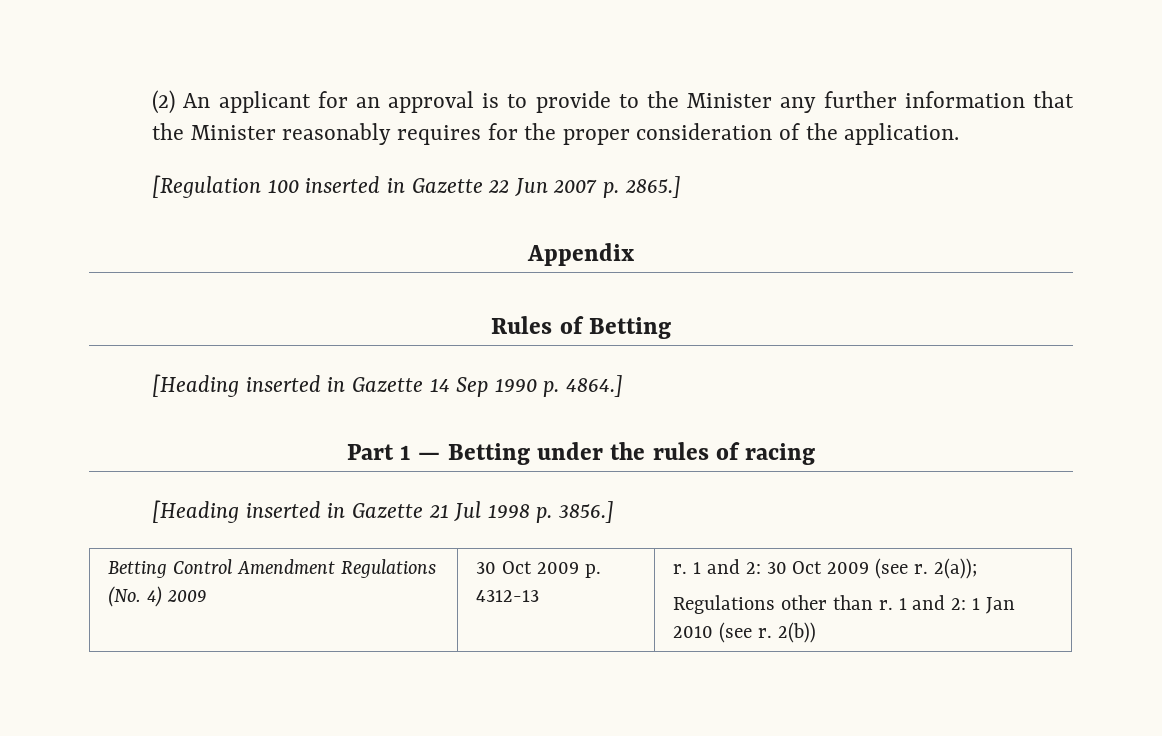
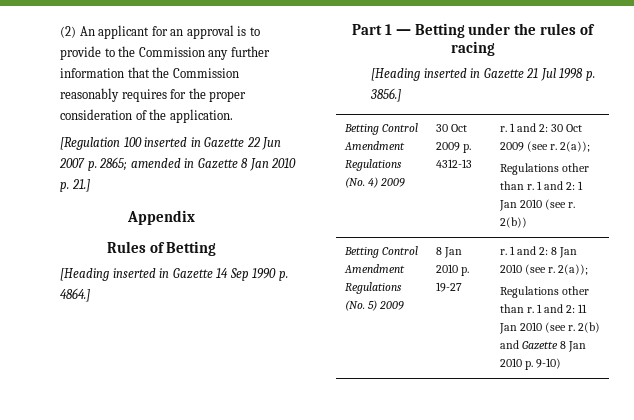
[687,93,773,108] Minister -> [138,47,205,57] Commission
[190,125,276,140] Minister -> [172,68,239,78] Commission
[624,176,681,198] 2865.] -> [99,157,297,171] [60,179,90,192] 2865; amended in Gazette 8 Jan 2010 p. 21.]
(816, 632) none -> [343,246,418,258] [343,264,405,273] [344,282,402,294] [344,300,404,311] [435,247,462,258] [435,264,469,276] [435,282,462,292] [499,246,578,258] [499,264,589,275] [499,286,589,298] [499,304,588,313] [498,322,601,334] [499,340,587,352] [499,358,561,370] // Betting Control Amendment Regulations (No. 5) 2009 | 8 Jan 2010 p. 19-27 | r. 1 and 2: 8 Jan 2010 (see r. 2(a)); // Regulations other than r. 1 and 2: 11 Jan 2010 (see r. 2(b) and Gazette 8 Jan 2010 p. 9-10)

